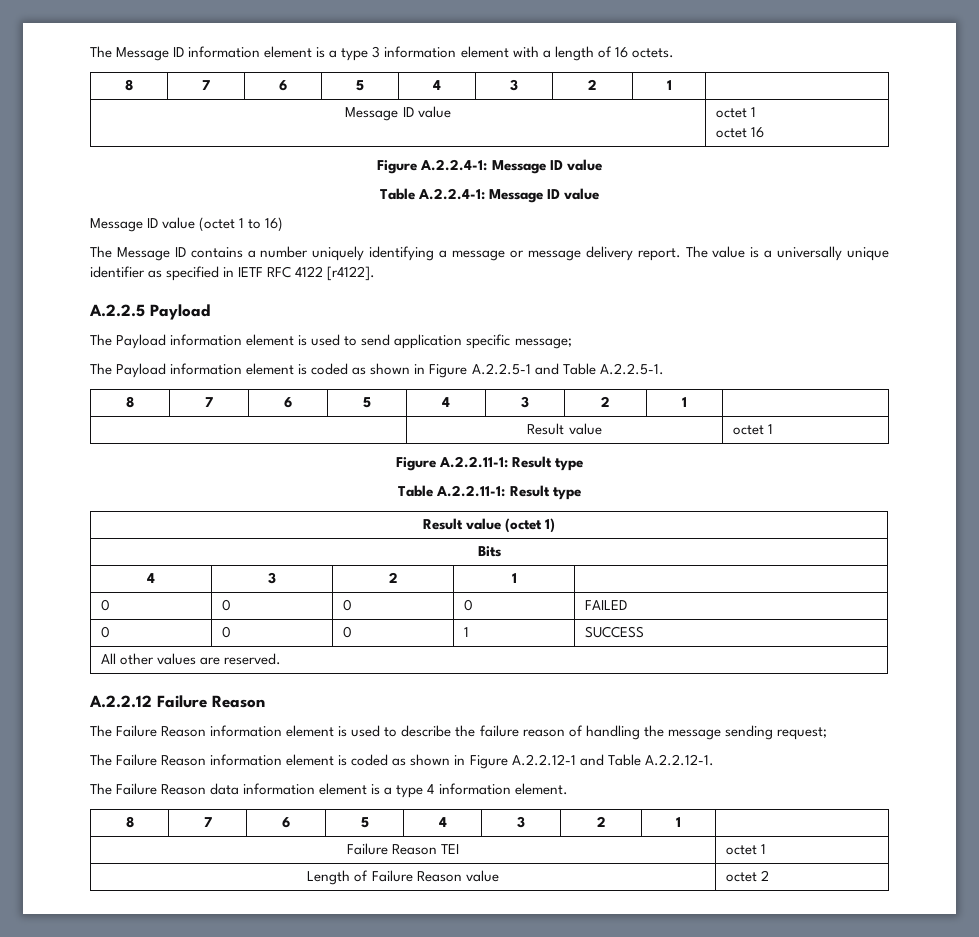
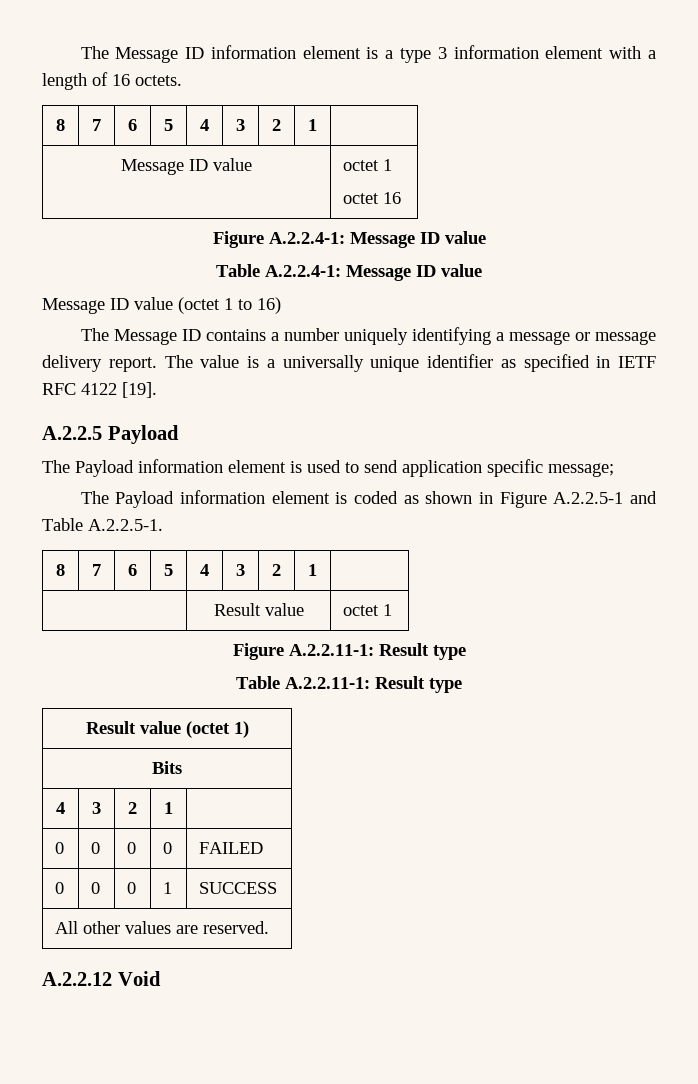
[327,266,376,281] [r4122]. -> [122,382,157,398] [19].
[157,695,265,708] [90,725,827,740] [90,754,714,769] [90,783,568,798] [125,816,134,828] [203,817,212,827] [282,817,290,828] [360,817,369,828] [438,817,447,827] [517,816,525,828] [596,816,606,827] [676,817,681,827] [346,843,460,855] [725,844,766,855] [307,870,499,885] [725,870,769,882] Failure Reason // The Failure Reason information element is used to describe the failure reason of handling the message sending request; // The Failure Reason information element is coded as shown in Figure A.2.2.12-1 and Table A.2.2.12-1. // The Failure Reason data information element is a type 4 information element. // 8 | 7 | 6 | 5 | 4 | 3 | 2 | 1 | // Failure Reason TEI | octet 1 // Length of Failure Reason value | octet 2 -> [117,971,161,986] Void

